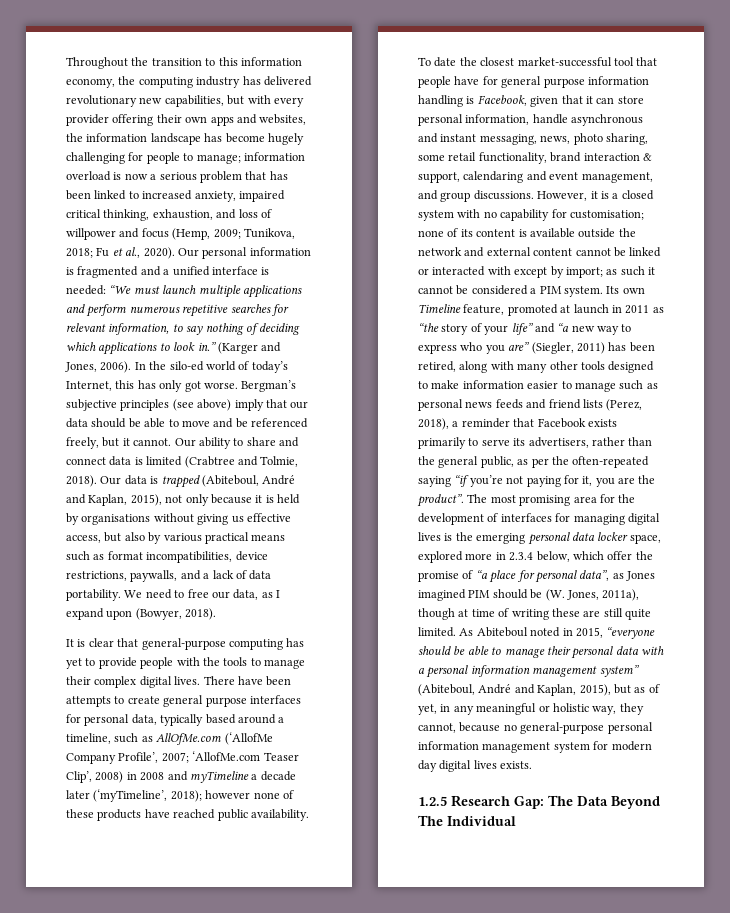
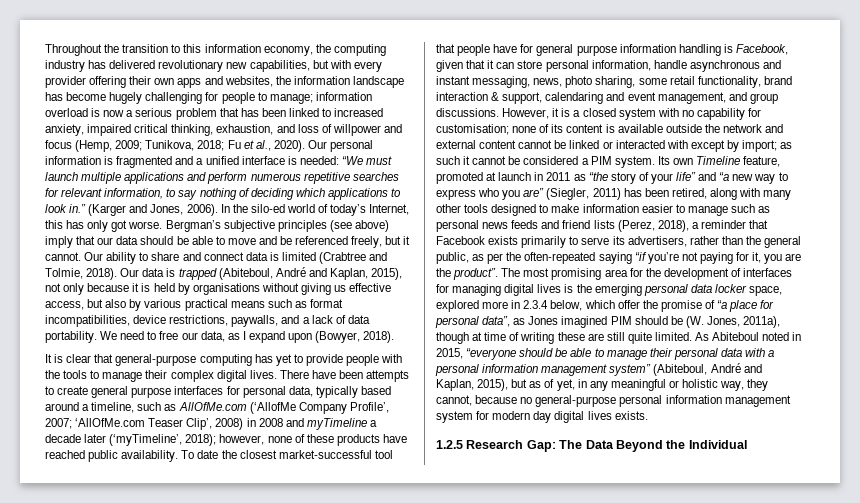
[192,751,261,761] ‘AllofMe.com -> [75,418,146,427] ‘AllOfMe.com
[205,790,251,799] however -> [219,434,265,445] however,
[418,815,443,826] The -> [666,440,686,449] the

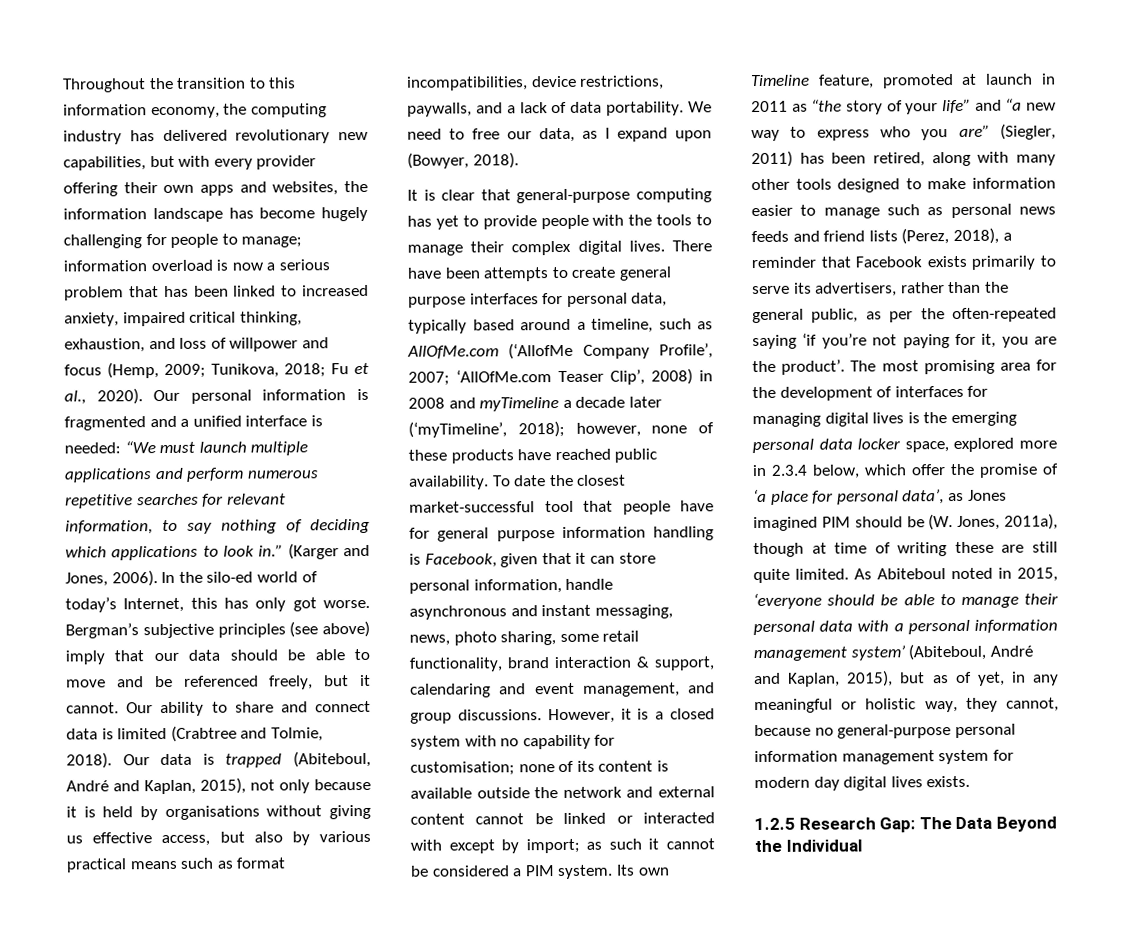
[634,252,647,261] “if -> [802,332,818,346] ‘if
[453,268,499,280] product”. -> [781,359,846,375] product’.
[717,300,728,309] “a -> [753,488,767,503] ‘a
[482,316,511,327] data”, -> [902,489,945,505] data’,
[466,348,517,360] “everyone -> [753,592,822,610] ‘everyone
[609,364,652,376] system” -> [850,645,905,661] system’

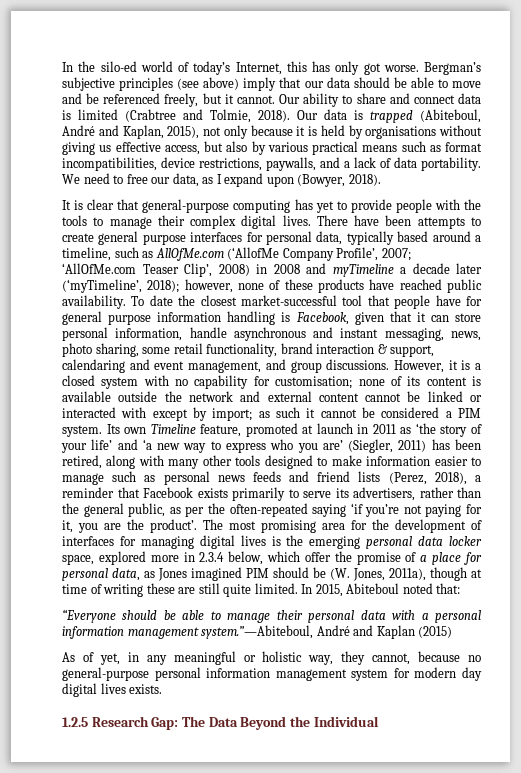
[62,77,297,93] [63,103,327,119] [63,129,368,145] [63,155,317,171] [63,180,368,197] [63,206,368,223] [63,233,303,249] [63,259,330,272] [64,284,369,301] [64,311,302,327] [64,337,329,353] [64,362,369,379] [64,388,369,405] [64,415,323,431] [64,441,309,456] [64,467,319,483] [65,493,286,509] [65,518,370,535] [65,543,370,561] [65,570,158,587] Throughout the transition to this information economy, the computing industry has delivered revolutionary new capabilities, but with every provider offering their own apps and websites, the information landscape has become hugely challenging for people to manage; information overload is now a serious problem that has been linked to increased anxiety, impaired critical thinking, exhaustion, and loss of willpower and focus (Hemp, 2009; Tunikova, 2018; Fu et al., 2020). Our personal information is fragmented and a unified interface is needed: “We must launch multiple applications and perform numerous repetitive searches for relevant information, to say nothing of deciding which applications to look in.” (Karger and Jones, 2006). -> (62, 67) none
[811,99,843,112] “the -> [415,423,436,434] ‘the
[942,98,1023,114] life” and “a -> [91,439,152,450] life’ and ‘a
[958,124,990,137] are” -> [322,440,343,450] are’
[753,488,767,503] ‘a -> [420,555,428,562] a
[902,489,945,505] data’, -> [112,568,140,581] data,
[854,567,1058,582] [753,592,822,610] As Abiteboul noted in 2015, ‘everyone -> [301,583,461,597] [62,609,116,623] In 2015, Abiteboul noted that: // “Everyone
[850,643,1033,661] [754,670,949,687] system’ (Abiteboul, André and Kaplan, 2015), but as -> [201,625,453,639] [62,652,75,662] system.”—Abiteboul, André and Kaplan (2015) // As

